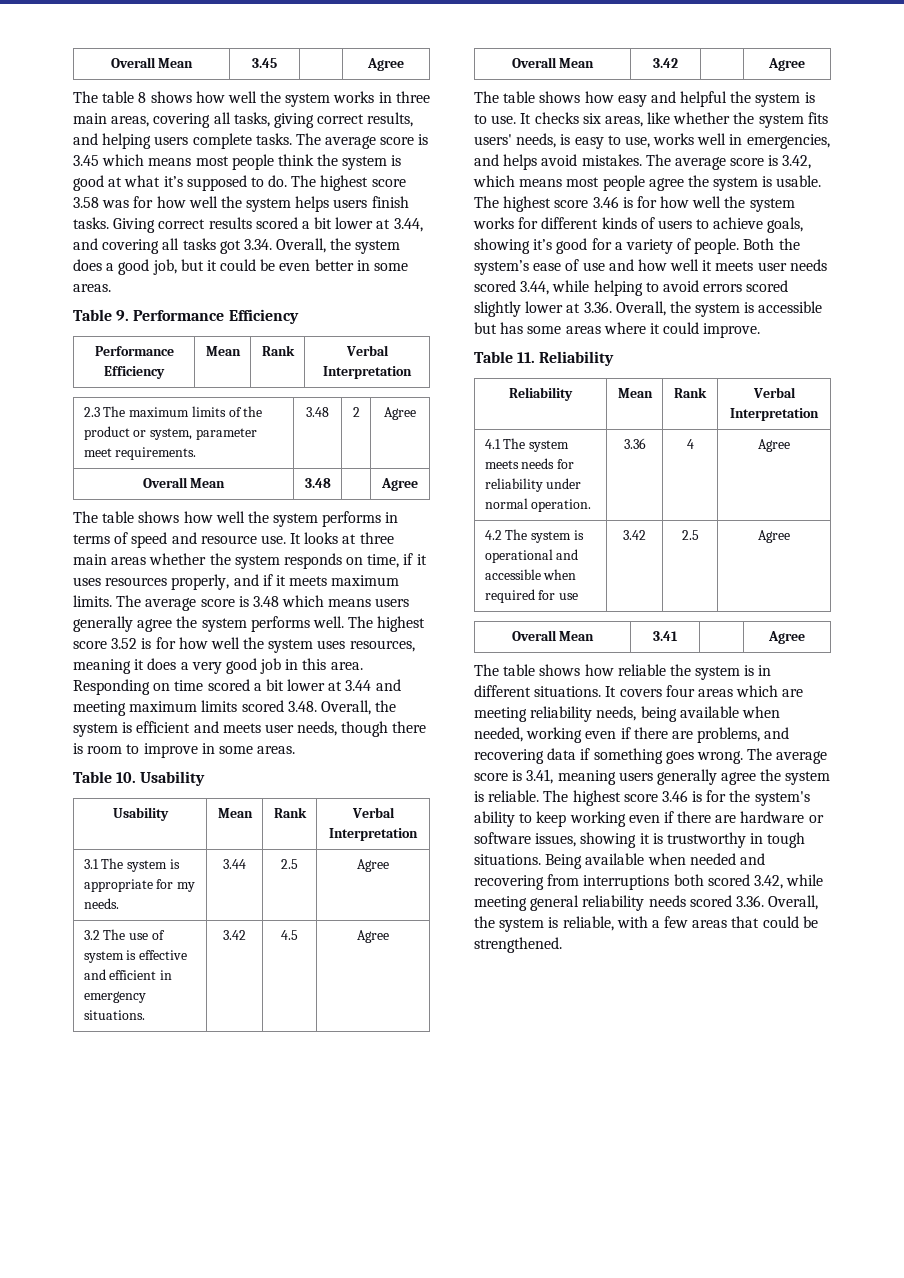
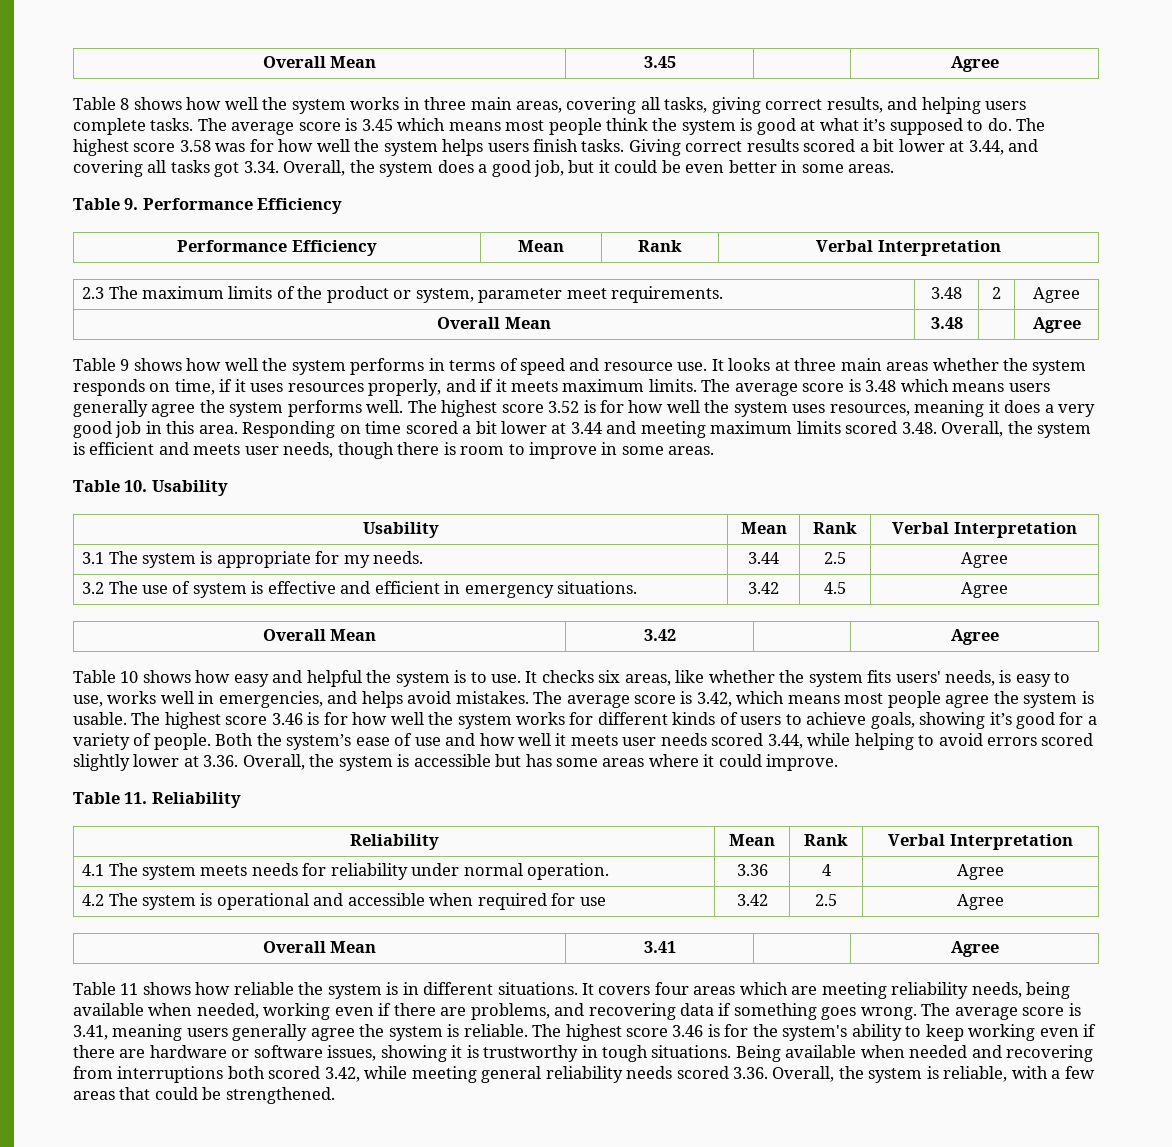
[73,91,135,103] The table -> [73,97,116,110] Table
[73,511,135,523] The table -> [73,358,130,371] Table 9
[474,91,536,103] The table -> [73,670,139,683] Table 10
[474,664,536,676] The table -> [73,982,139,995] Table 11

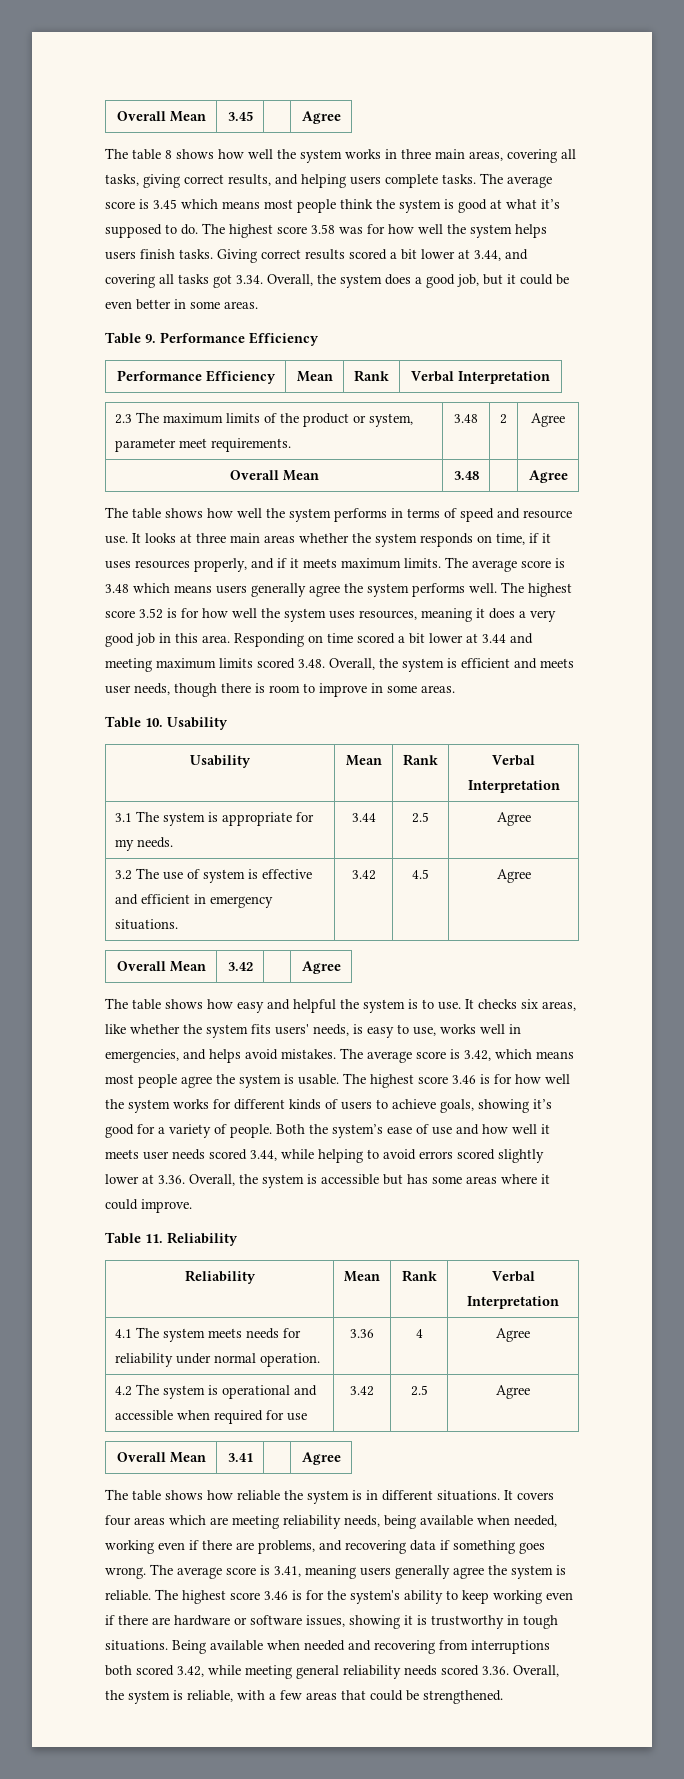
[73,97,116,110] Table -> [105,148,161,160] The table
[73,358,130,371] Table 9 -> [105,507,161,519] The table
[73,670,139,683] Table 10 -> [105,998,161,1010] The table
[73,982,139,995] Table 11 -> [105,1489,161,1501] The table

